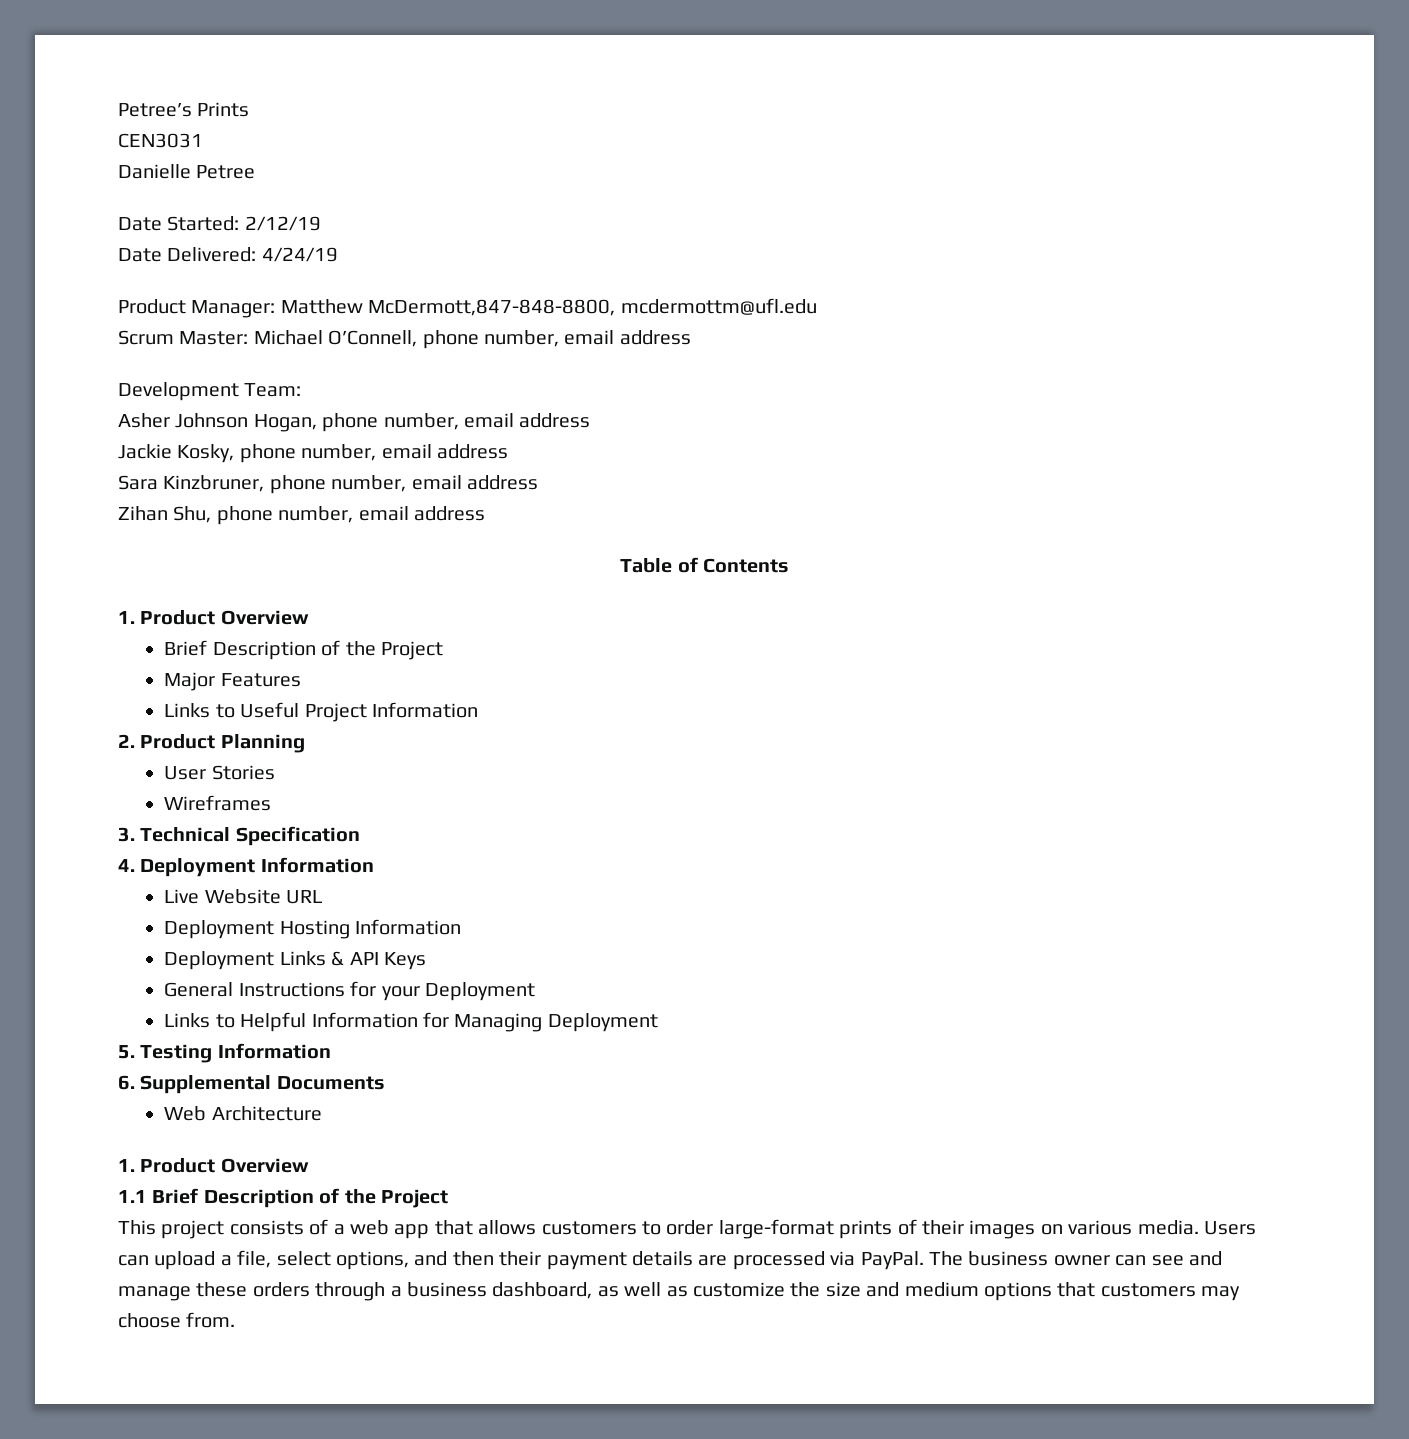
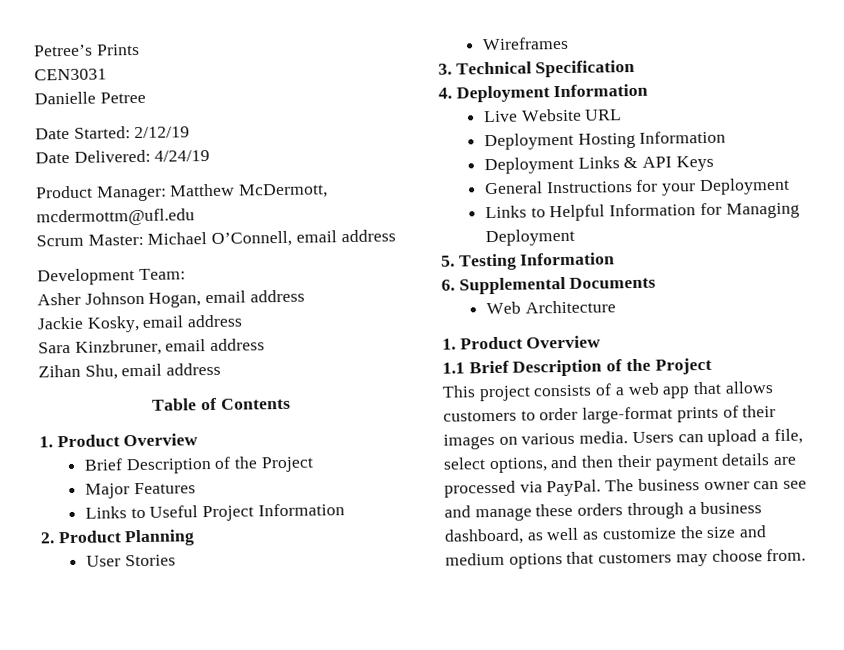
[368,299,616,316] McDermott,847-848-8800, -> [238,183,329,199] McDermott,
[422,330,559,349] phone number, -> (293, 238) none
[322,413,459,432] phone number, -> (202, 300) none
[239,444,377,463] phone number, -> (140, 324) none
[269,475,407,494] phone number, -> (162, 347) none
[216,506,354,525] phone number, -> (118, 372) none

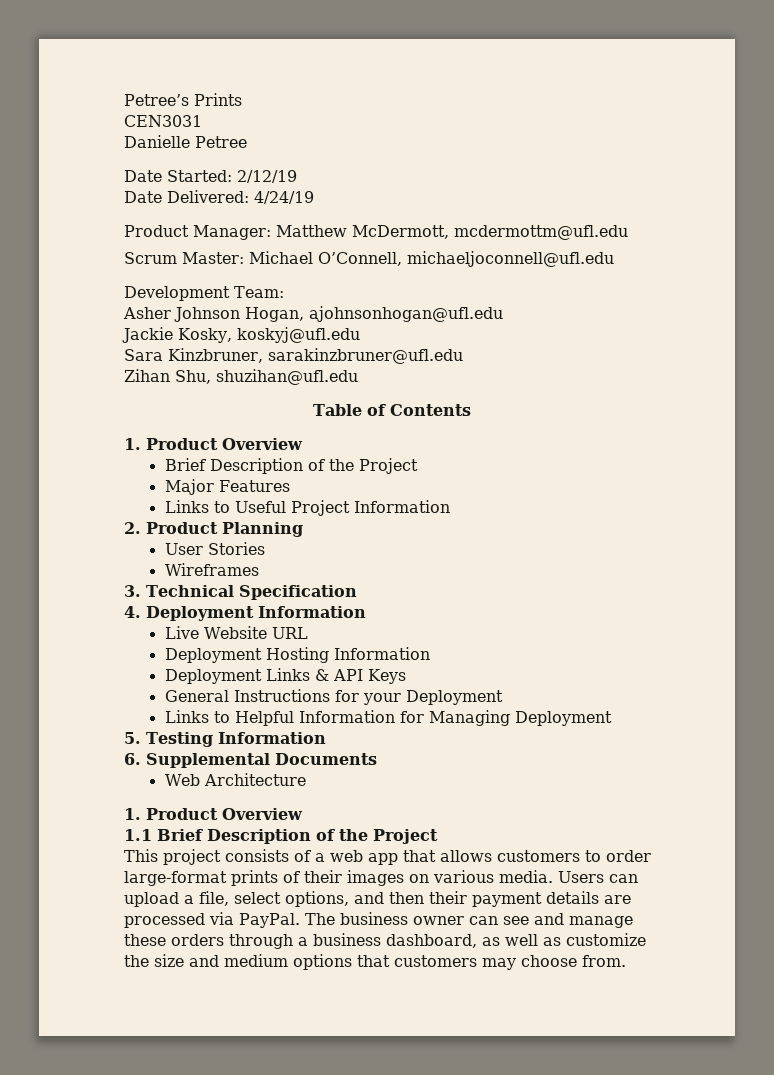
[295,229,396,243] email address -> [407,251,614,267] michaeljoconnell@ufl.edu
[205,289,305,304] email address -> [309,306,503,322] ajohnsonhogan@ufl.edu
[142,314,244,328] email address -> [236,327,360,343] koskyj@ufl.edu
[165,338,266,352] email address -> [267,348,463,364] sarakinzbruner@ufl.edu
[121,362,222,377] email address -> [216,369,358,385] shuzihan@ufl.edu

